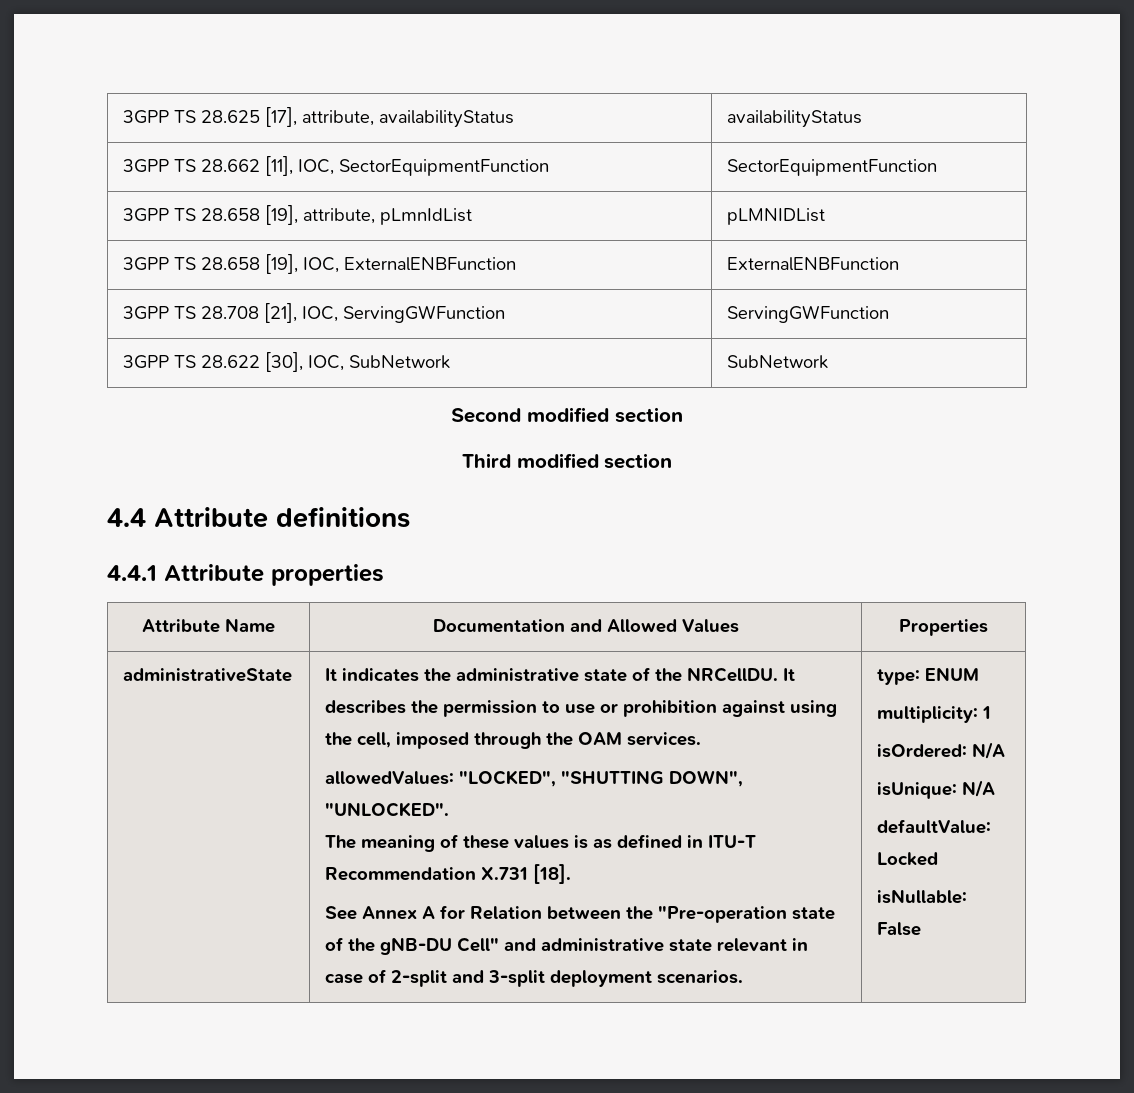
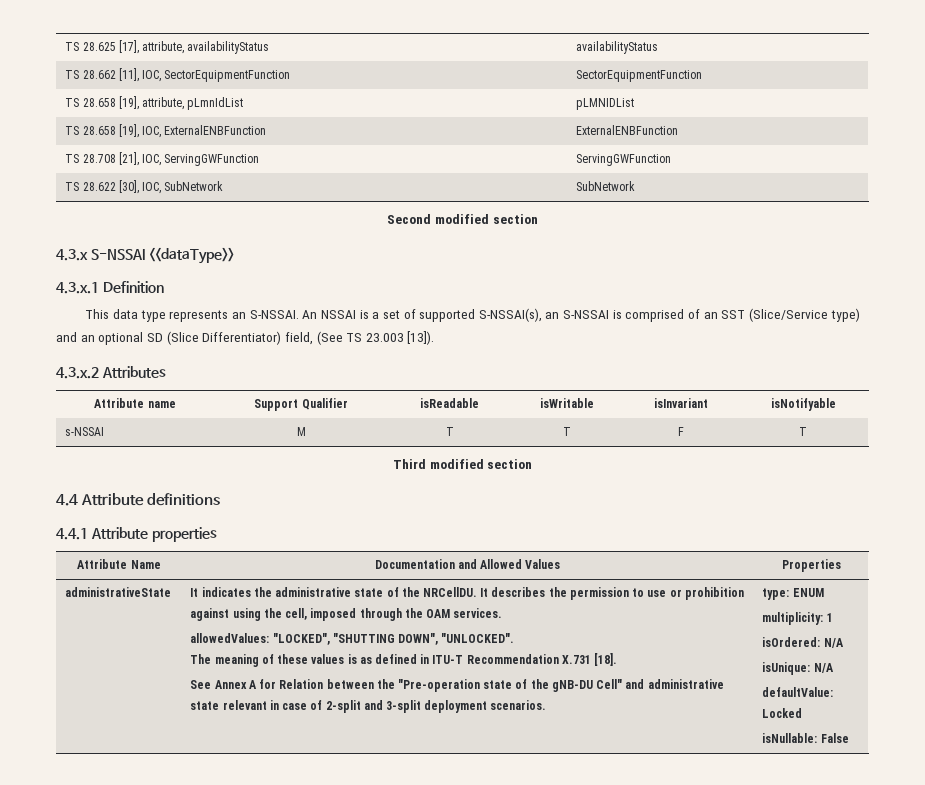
[123,110,170,124] 3GPP -> (65, 46) none
[123,159,170,173] 3GPP -> (659, 47) none
[123,208,170,222] 3GPP -> (703, 76) none
[123,257,170,271] 3GPP -> (635, 104) none
[123,306,170,320] 3GPP -> (679, 130) none
[123,355,170,369] 3GPP -> (672, 160) none
(683, 415) none -> [56,247,234,264] [56,281,164,294] [85,308,860,322] [56,331,435,345] [56,366,166,379] [94,398,176,408] [254,398,348,411] [420,398,479,408] [540,398,594,408] [653,398,708,408] [770,398,836,411] [65,427,105,436] [296,427,306,436] [445,427,454,436] [563,427,571,436] [677,427,684,436] [799,427,807,436] // 4.3.x S-NSSAI <<dataType>> // 4.3.x.1 Definition // This data type represents an S-NSSAI. An NSSAI is a set of supported S-NSSAI(s), an S-NSSAI is comprised of an SST (Slice/Service type) and an optional SD (Slice Differentiator) field, (See TS 23.003 [13]). // 4.3.x.2 Attributes // Attribute name | Support Qualifier | isReadable | isWritable | isInvariant | isNotifyable // s-NSSAI | M | T | T | F | T

